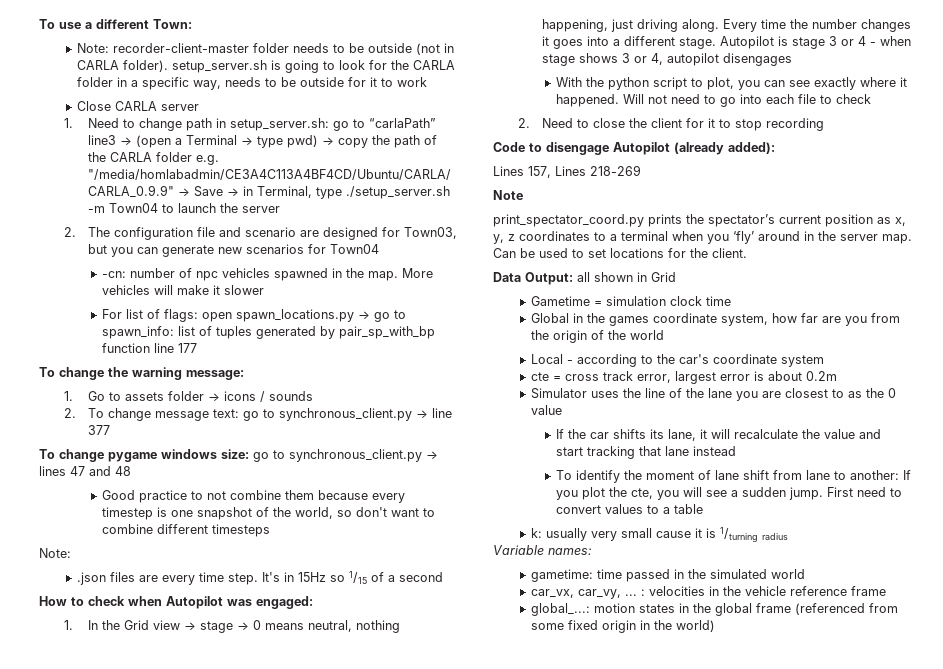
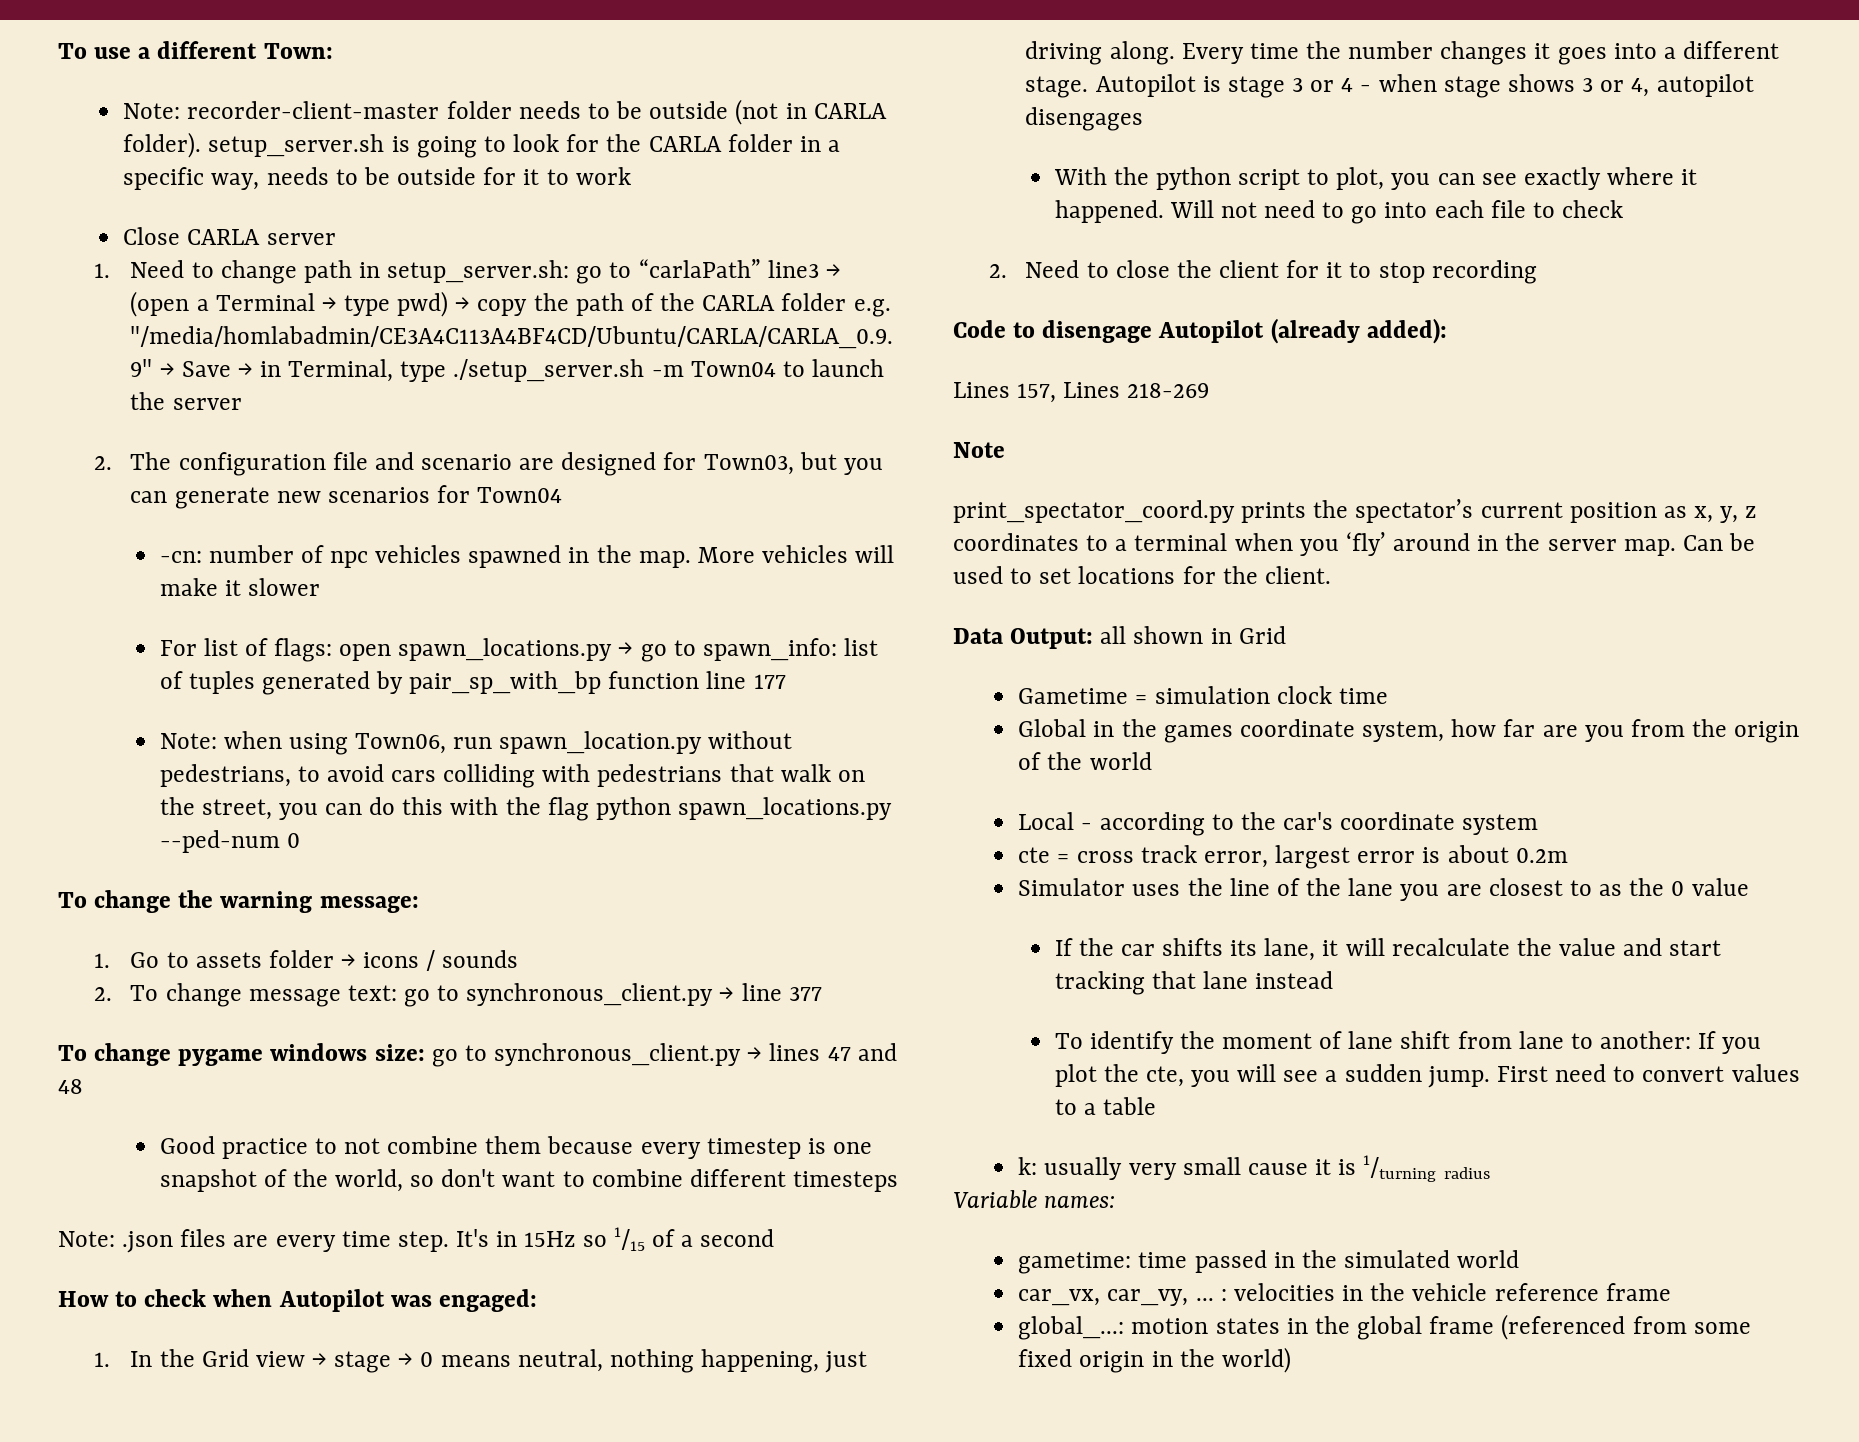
(198, 348) none -> [159,731,793,755] [159,764,865,788] [159,797,893,821] [159,830,300,853] // Note: when using Town06, run spawn_location.py without pedestrians, to avoid cars colliding with pedestrians that walk on the street, you can do this with the flag python spawn_locations.py --ped-num 0
(71, 553) // -> (115, 1239) none

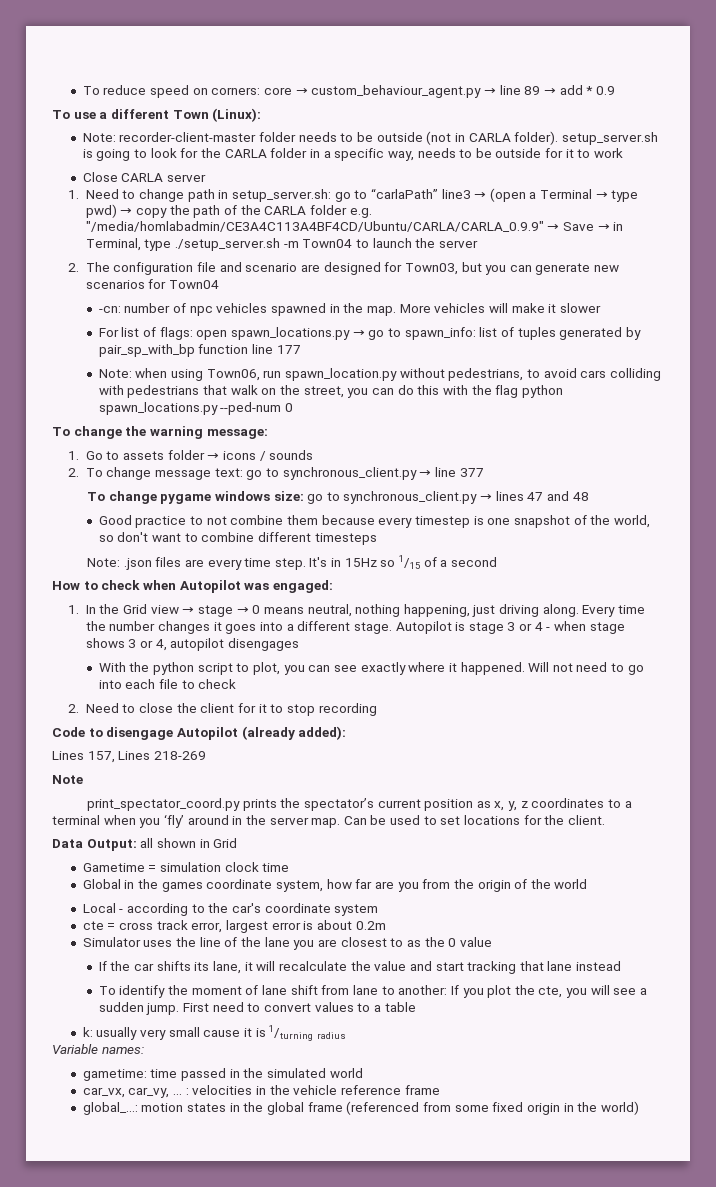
[58,43,87,59] To -> [82,85,615,98] [52,110,70,119] To reduce speed on corners: core → custom_behaviour_agent.py → line 89 → add * 0.9 // To
[263,43,333,59] Town: -> [172,108,262,122] Town (Linux):

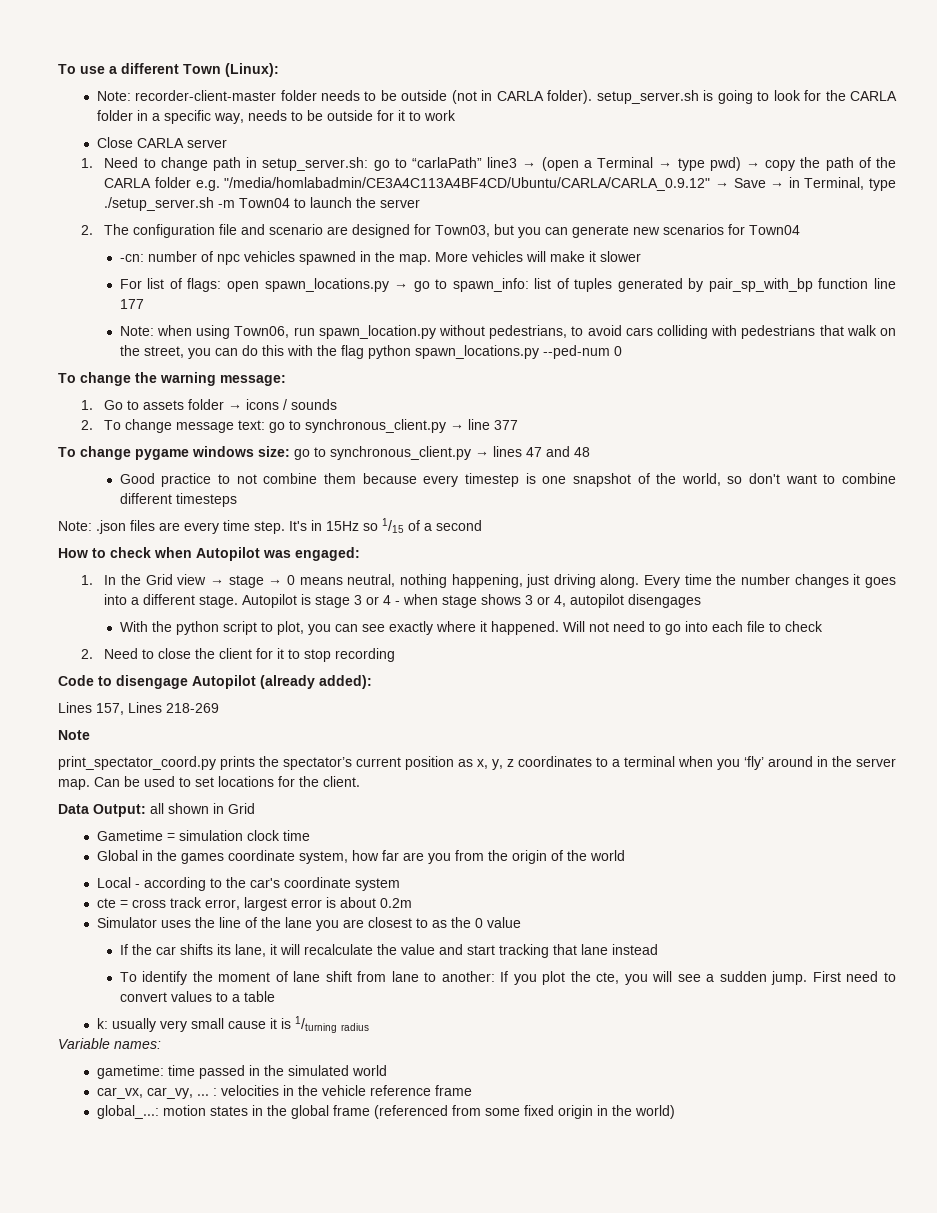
[82,85,615,98] [52,110,70,119] To reduce speed on corners: core → custom_behaviour_agent.py → line 89 → add * 0.9 // To -> [58,64,76,74] To
[85,221,544,232] "/media/homlabadmin/CE3A4C113A4BF4CD/Ubuntu/CARLA/CARLA_0.9.9" -> [224,177,711,191] "/media/homlabadmin/CE3A4C113A4BF4CD/Ubuntu/CARLA/CARLA_0.9.12"

